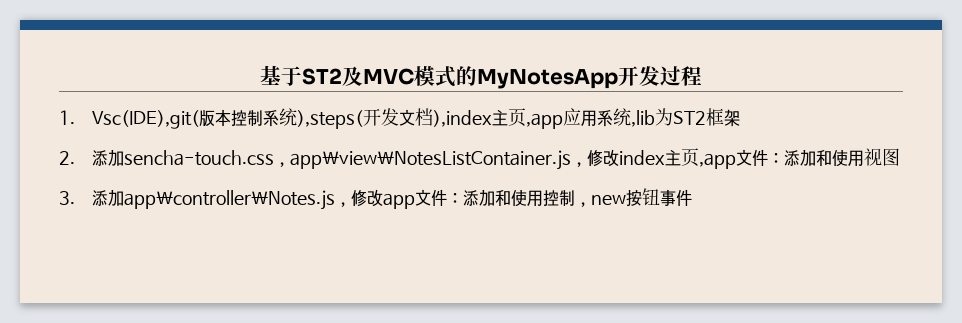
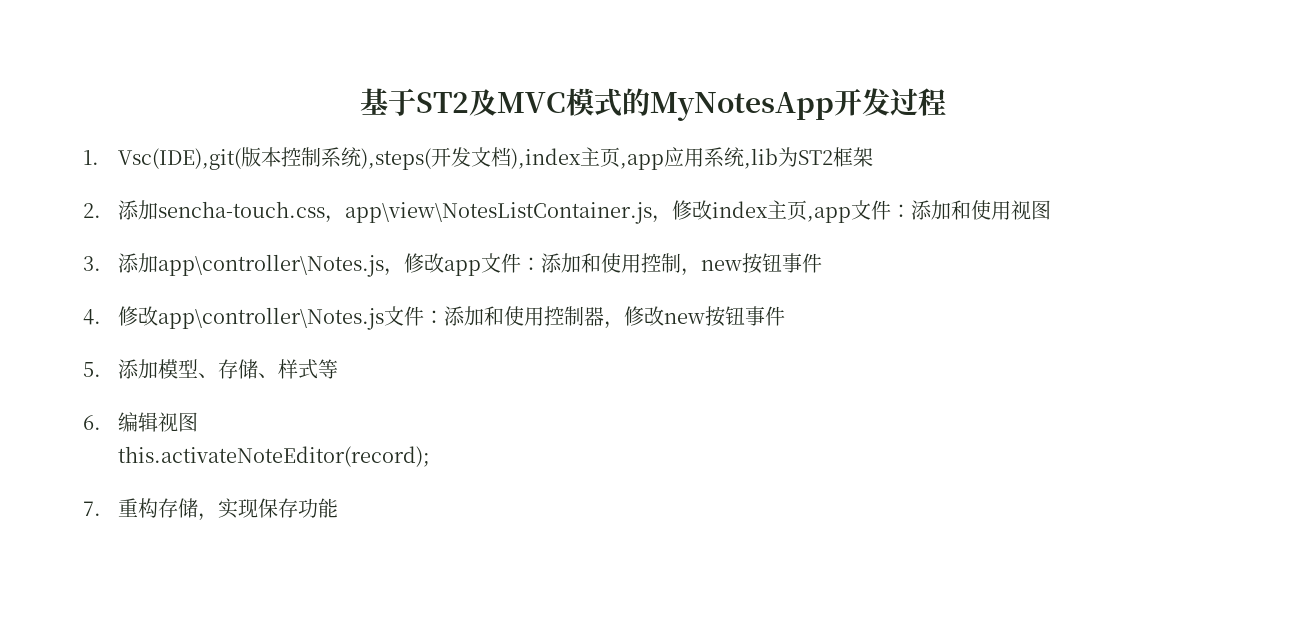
(692, 197) none -> [83,306,785,330] [83,359,338,379] [83,412,198,432] [117,446,430,467] [83,498,338,521] // 4.修改app\controller\Notes.js文件：添加和使用控制器，修改new按钮事件 // 5.添加模型、存储、样式等 // 6.编辑视图 // this.activateNoteEditor(record); // 7.重构存储，实现保存功能

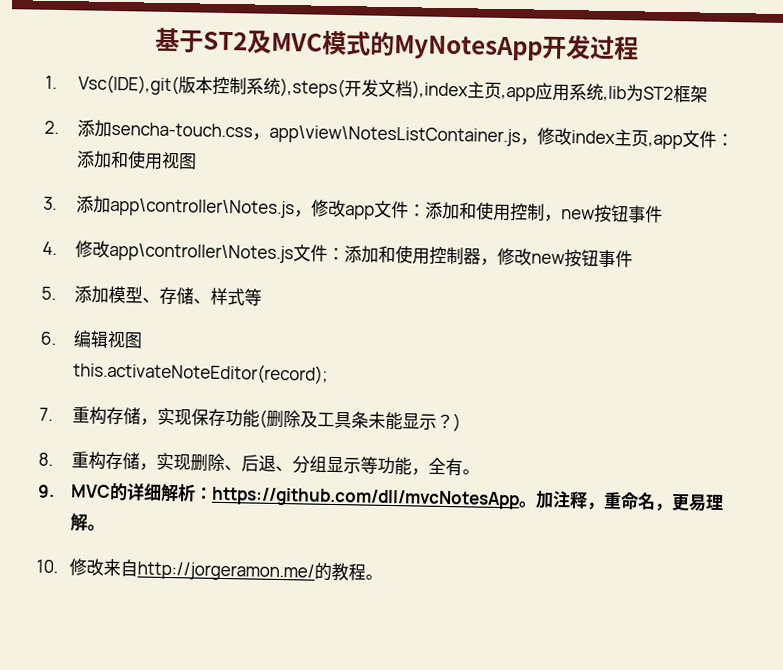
(338, 508) none -> [258,409,461,433] [38,451,480,477] [38,482,724,512] [69,513,105,532] [36,558,383,582] (删除及工具条未能显示？) // 8.重构存储，实现删除、后退、分组显示等功能，全有。 // 9. MVC的详细解析：https://github.com/dll/mvcNotesApp。加注释，重命名，更易理解。 // 10.修改来自http://jorgeramon.me/的教程。

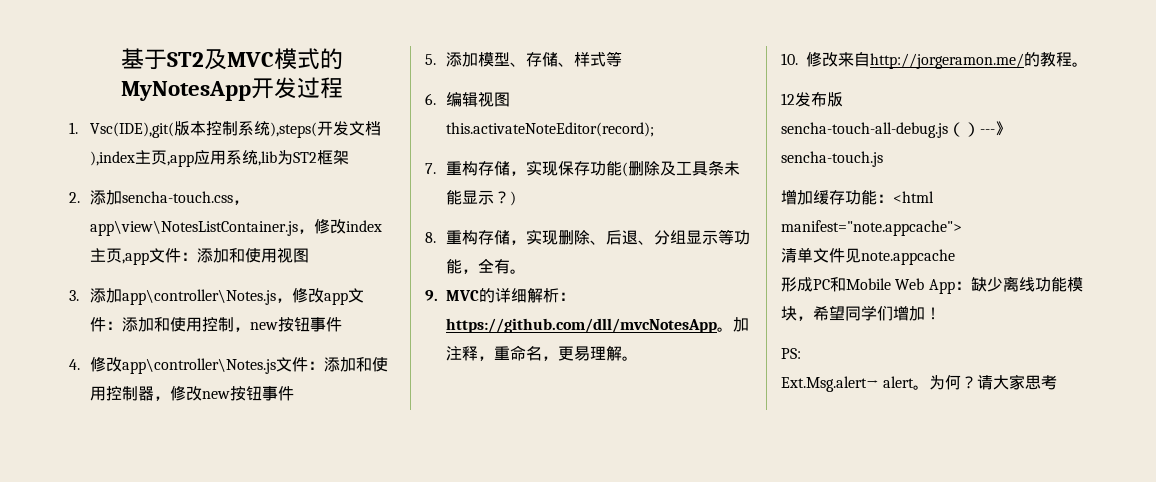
(383, 577) none -> [781,91,843,107] [781,121,1011,138] [781,151,883,167] [781,189,934,205] [781,220,962,236] [781,247,955,265] [781,276,1083,294] [781,305,941,321] [781,348,801,359] [781,374,1058,392] // 12发布版 // sencha-touch-all-debug.js（）---》sencha-touch.js // 增加缓存功能：<html manifest="note.appcache"> // 清单文件见note.appcache // 形成PC和Mobile Web App：缺少离线功能模块，希望同学们增加！ // PS: // Ext.Msg.alert→ alert。为何？请大家思考

